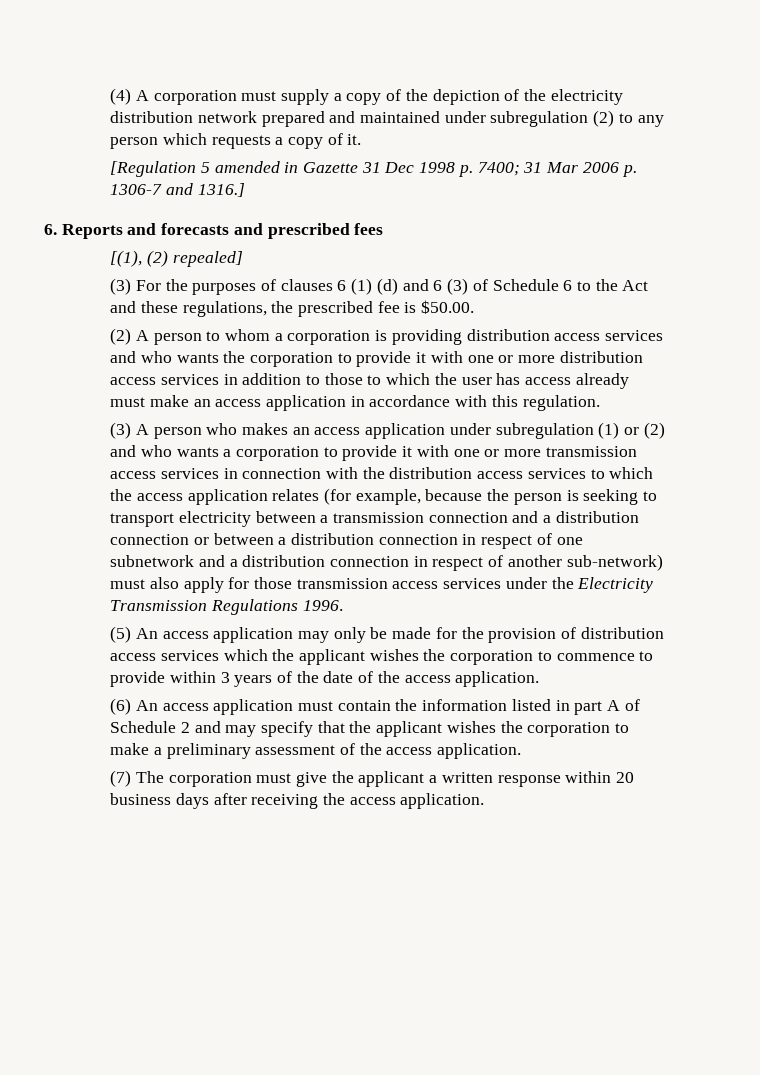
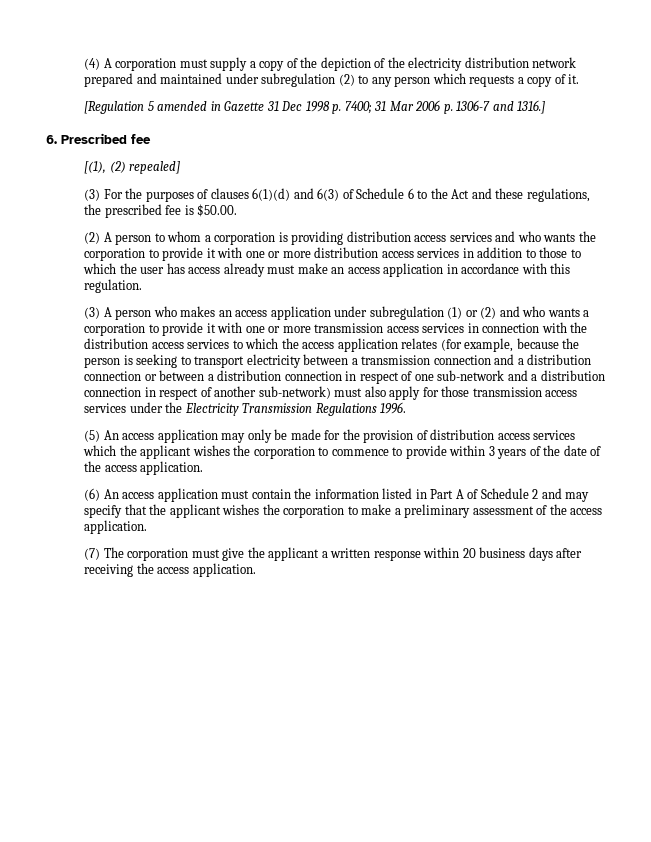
[61,223,384,239] Reports and forecasts and prescribed fees -> [61,133,151,144] Prescribed fee
[337,278,469,295] 6 (1) (d) and 6 (3) -> [252,188,340,201] 6(1)(d) and 6(3)
[110,555,195,567] subnetwork -> [437,370,505,381] sub-network
[574,701,603,715] part -> [430,489,454,499] Part

